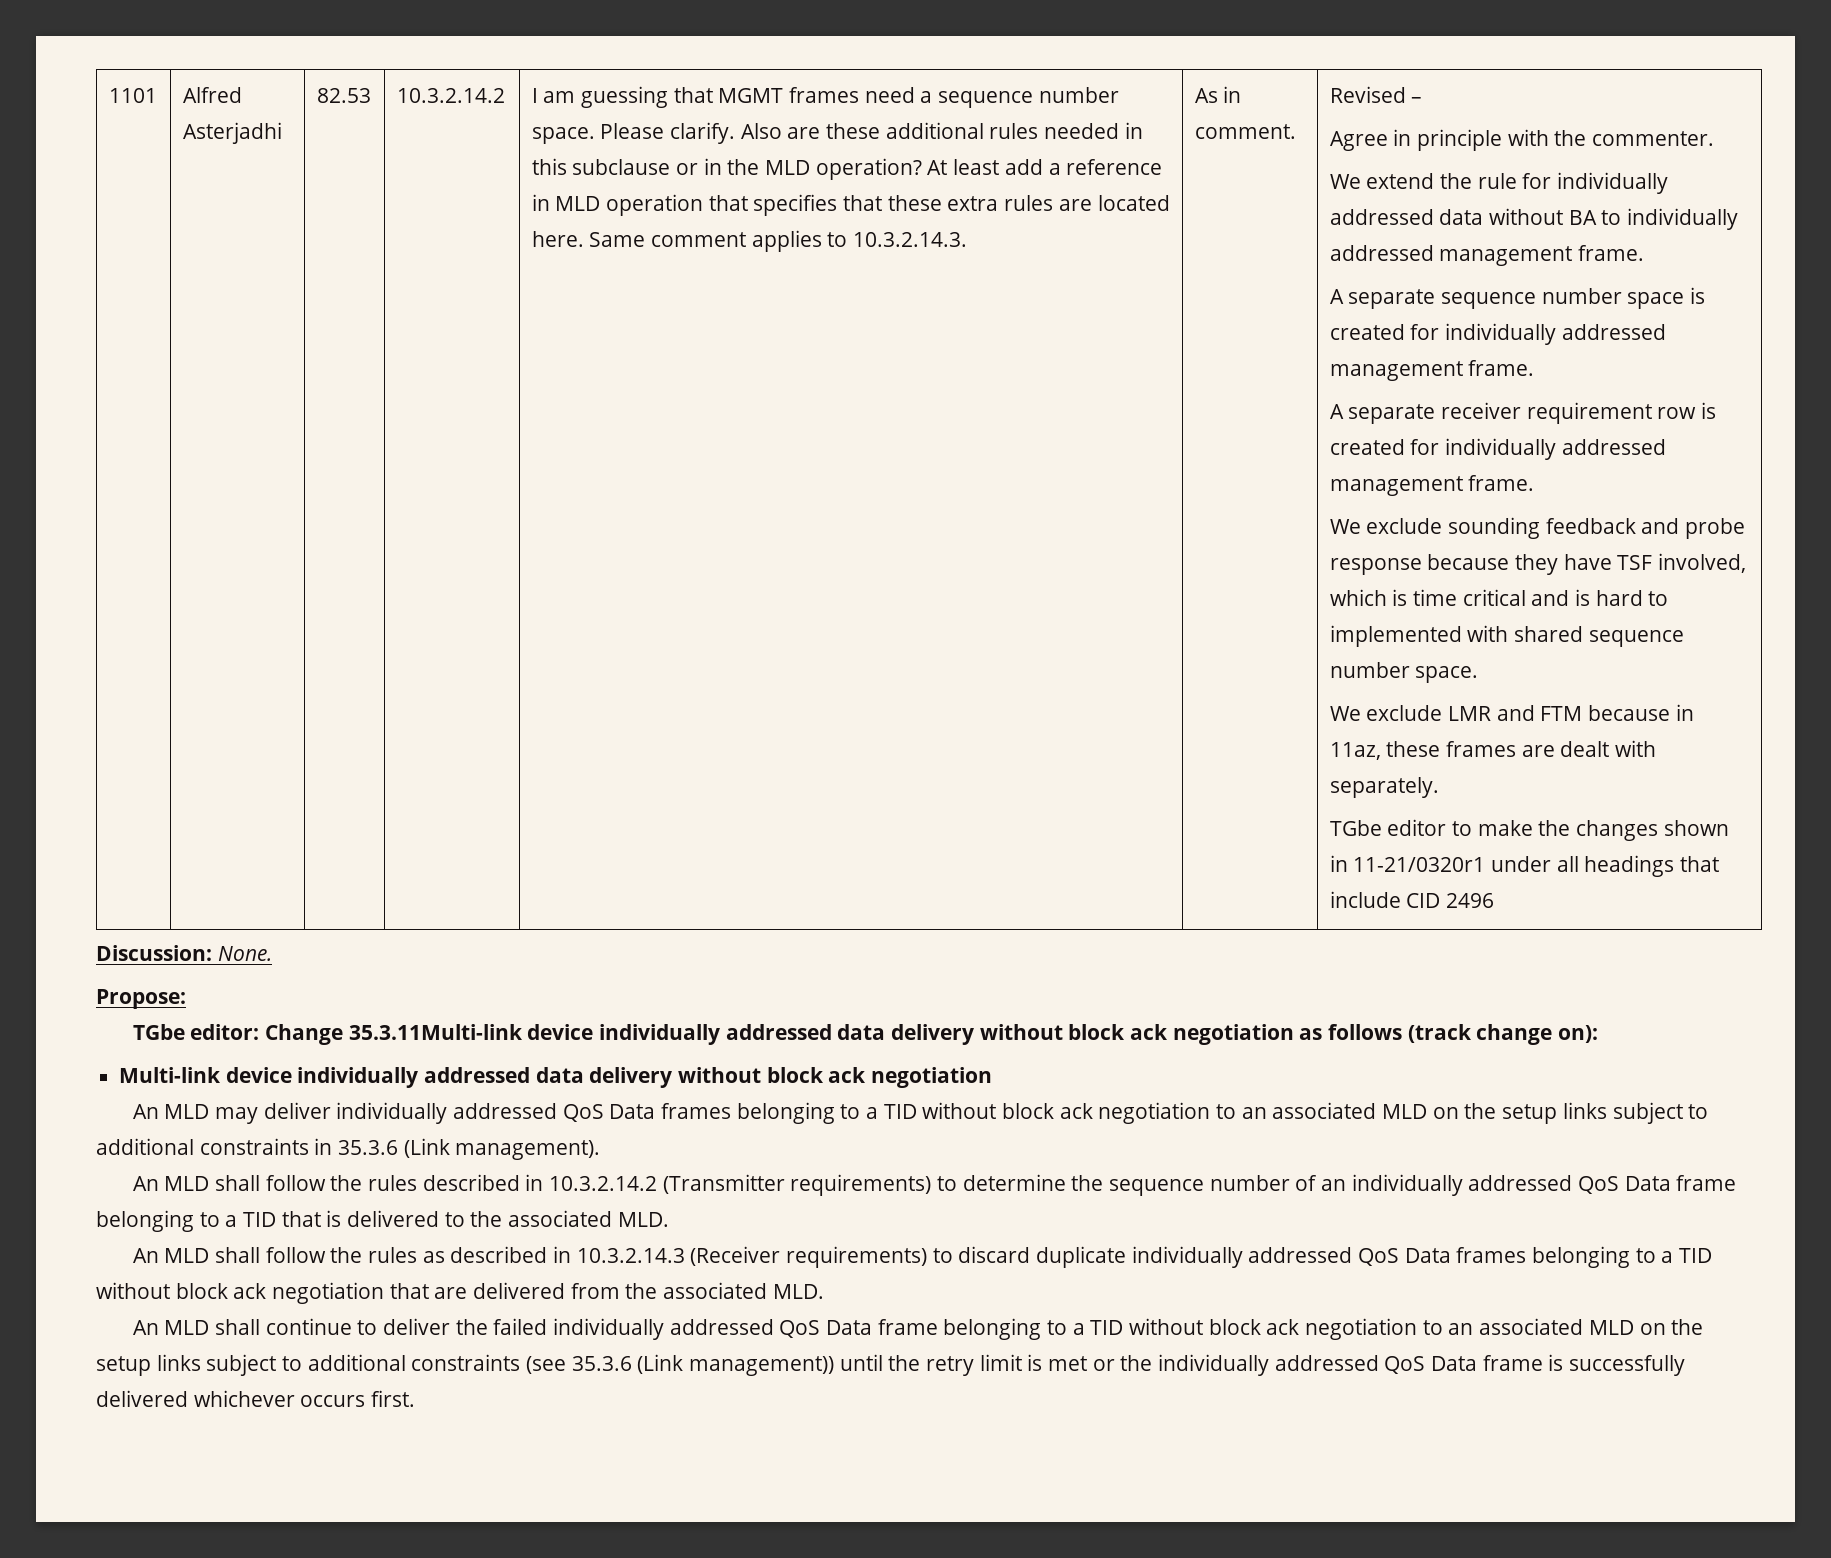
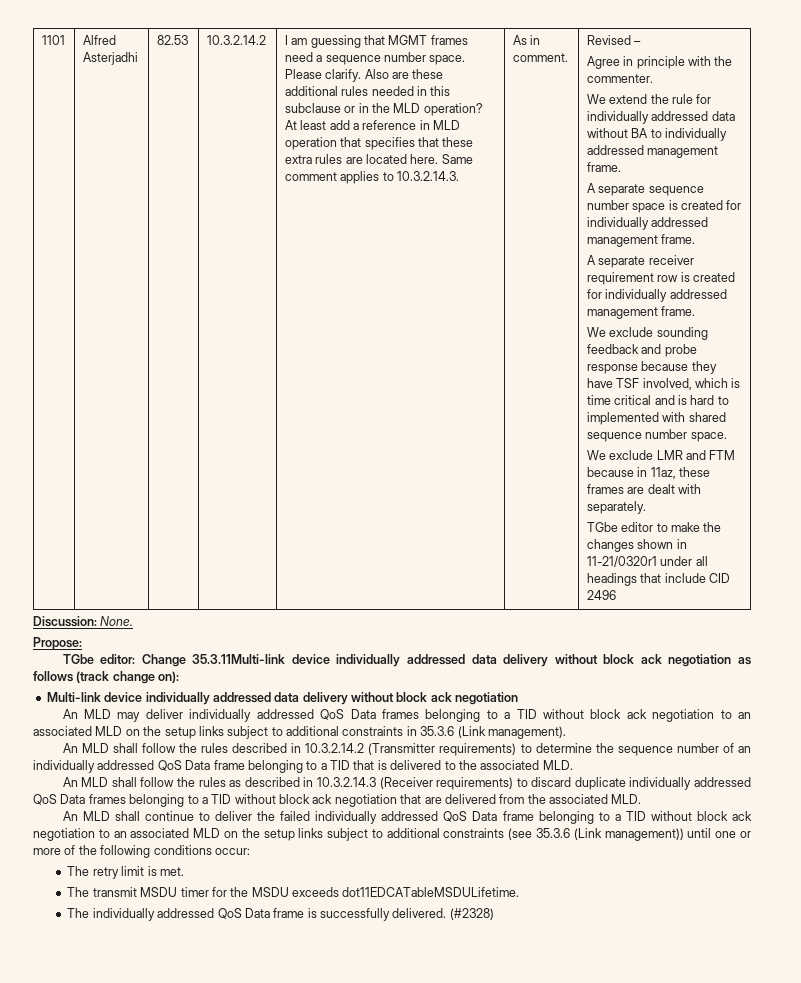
[888,1354,1153,1376] the retry limit is met or the -> [715,831,751,838] [33,845,250,858] [67,866,184,879] [67,887,520,897] [67,908,90,918] one or more of the following conditions occur: // The retry limit is met. // The transmit MSDU timer for the MSDU exceeds dot11EDCATableMSDULifetime. // The
[96,1390,416,1407] delivered whichever occurs first. -> [392,908,494,920] delivered. (#2328)

